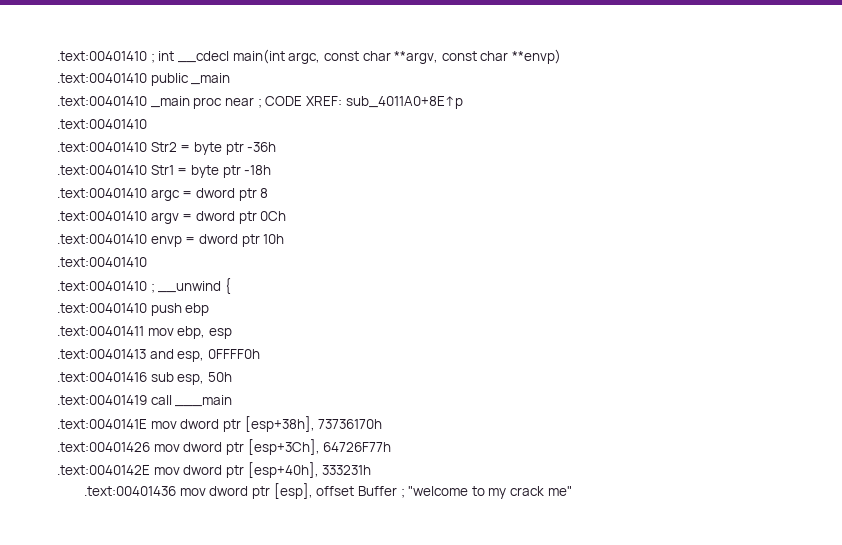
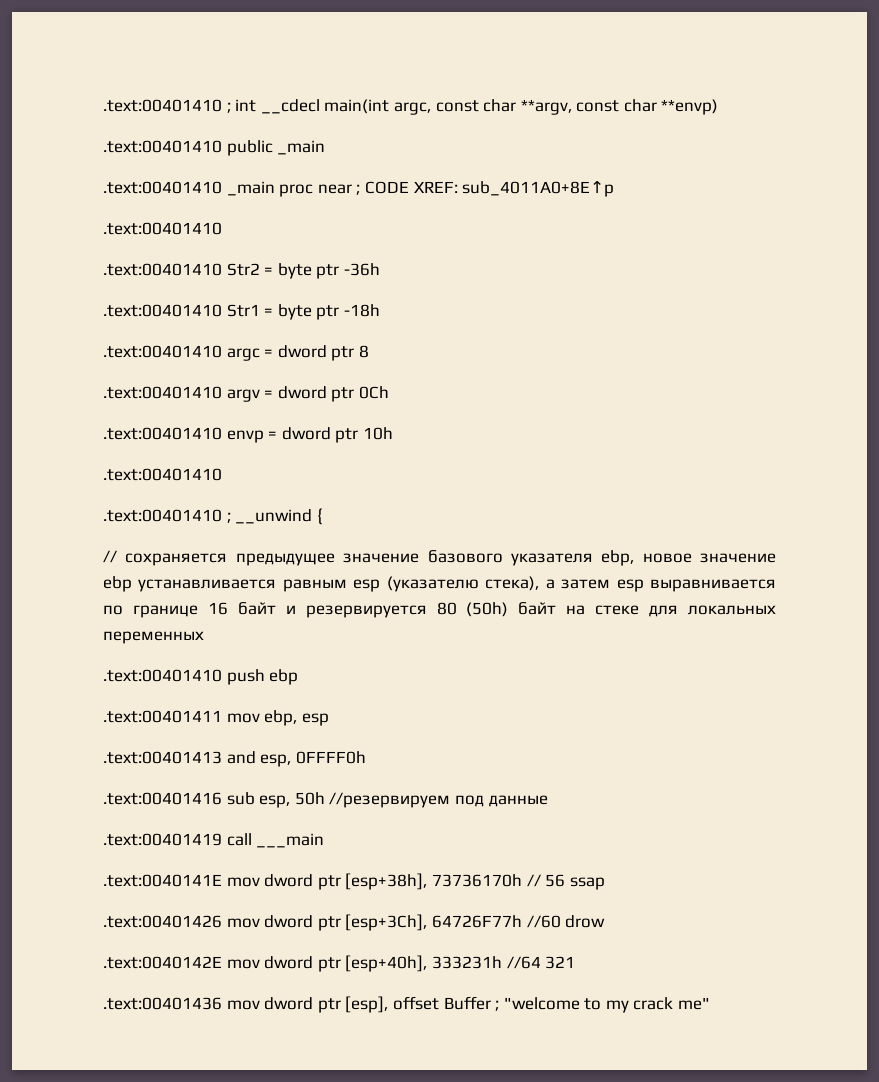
(231, 286) none -> [103,550,776,566] [103,576,776,592] [103,602,776,618] [103,631,204,644] // // сохраняется предыдущее значение базового указателя ebp, новое значение ebp устанавливается равным esp (указателю стека), а затем esp выравнивается по границе 16 байт и резервируется 80 (50h) байт на стеке для локальных переменных
(232, 377) none -> [329,792,548,808] //резервируем под данные
(383, 424) none -> [526,874,605,890] // 56 ssap
(392, 447) none -> [526,915,606,928] //60 drow
(372, 470) none -> [506,956,576,969] //64 321

